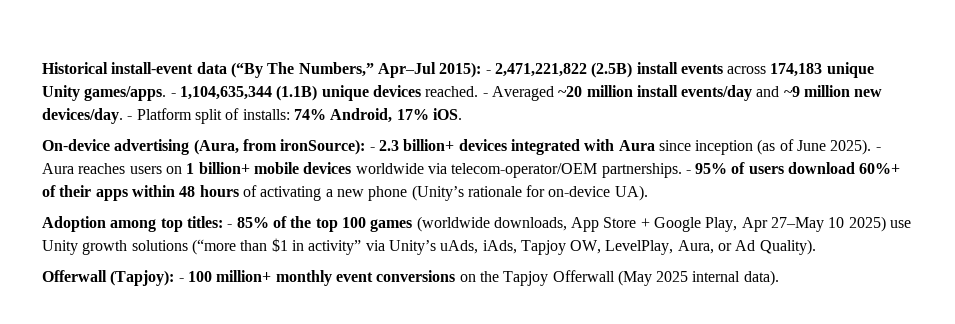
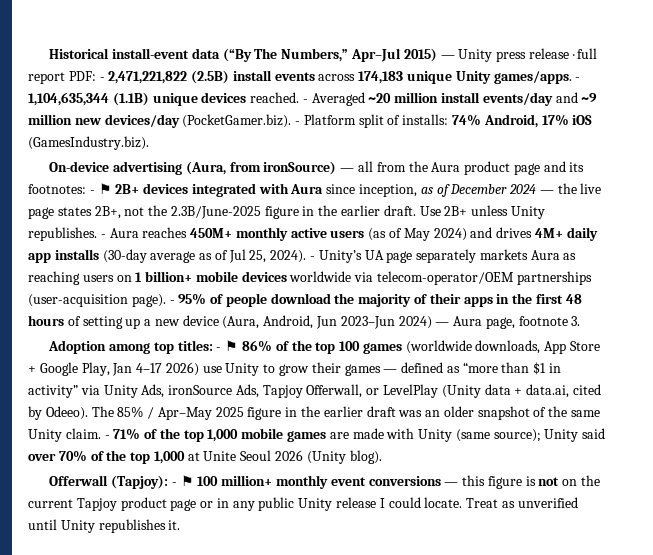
[439,62,482,78] 2015): -> [403,48,598,62] [28,71,96,84] 2015) — Unity press release · full report PDF:
[42,108,123,124] devices/day. -> [104,114,292,128] devices/day (PocketGamer.biz).
[432,108,462,120] iOS. -> [572,115,593,125] [28,136,149,150] iOS (GamesIndustry.biz).
[280,139,455,155] ironSource): - 2.3 billion+ -> [263,161,585,175] [28,183,140,194] ironSource) — all from the Aura product page and its footnotes: - ⚑ 2B+
[695,139,881,155] [42,163,126,174] inception (as of June 2025). - Aura reaches -> [359,183,602,197] [28,205,545,219] [28,227,598,241] [28,249,577,263] [28,271,80,285] inception, as of December 2024 — the live page states 2B+, not the 2.3B/June-2025 figure in the earlier draft. Use 2B+ unless Unity republishes. - Aura reaches 450M+ monthly active users (as of May 2024) and drives 4M+ daily app installs (30-day average as of Jul 25, 2024). - Unity’s UA page separately markets Aura as reaching
[601,162,901,178] [42,185,648,201] partnerships. - 95% of users download 60%+ of their apps within 48 hours of activating a new phone (Unity’s rationale for on-device UA). -> [516,271,592,285] [28,293,582,307] [28,315,581,329] partnerships (user-acquisition page). - 95% of people download the majority of their apps in the first 48 hours of setting up a new device (Aura, Android, Jun 2023–Jun 2024) — Aura page, footnote 3.
[236,217,269,228] 85% -> [225,340,272,352] ⚑ 86%
[741,216,912,232] [42,239,236,255] Apr 27–May 10 2025) use Unity growth solutions (“more -> [112,362,498,376] Jan 4–17 2026) use Unity to grow their games — defined as “more
[388,239,816,255] Unity’s uAds, iAds, Tapjoy OW, LevelPlay, Aura, or Ad Quality). -> [103,384,601,398] [28,406,601,420] [28,428,606,442] [28,450,382,464] Unity Ads, ironSource Ads, Tapjoy Offerwall, or LevelPlay (Unity data + data.ai, cited by Odeeo). The 85% / Apr–May 2025 figure in the earlier draft was an older snapshot of the same Unity claim. - 71% of the top 1,000 mobile games are made with Unity (same source); Unity said over 70% of the top 1,000 at Unite Seoul 2026 (Unity blog).
(184, 280) none -> [180,475,194,486] ⚑
[459,270,779,286] on the Tapjoy Offerwall (May 2025 internal data). -> [444,475,600,489] [28,497,578,511] [28,519,181,533] — this figure is not on the current Tapjoy product page or in any public Unity release I could locate. Treat as unverified until Unity republishes it.

